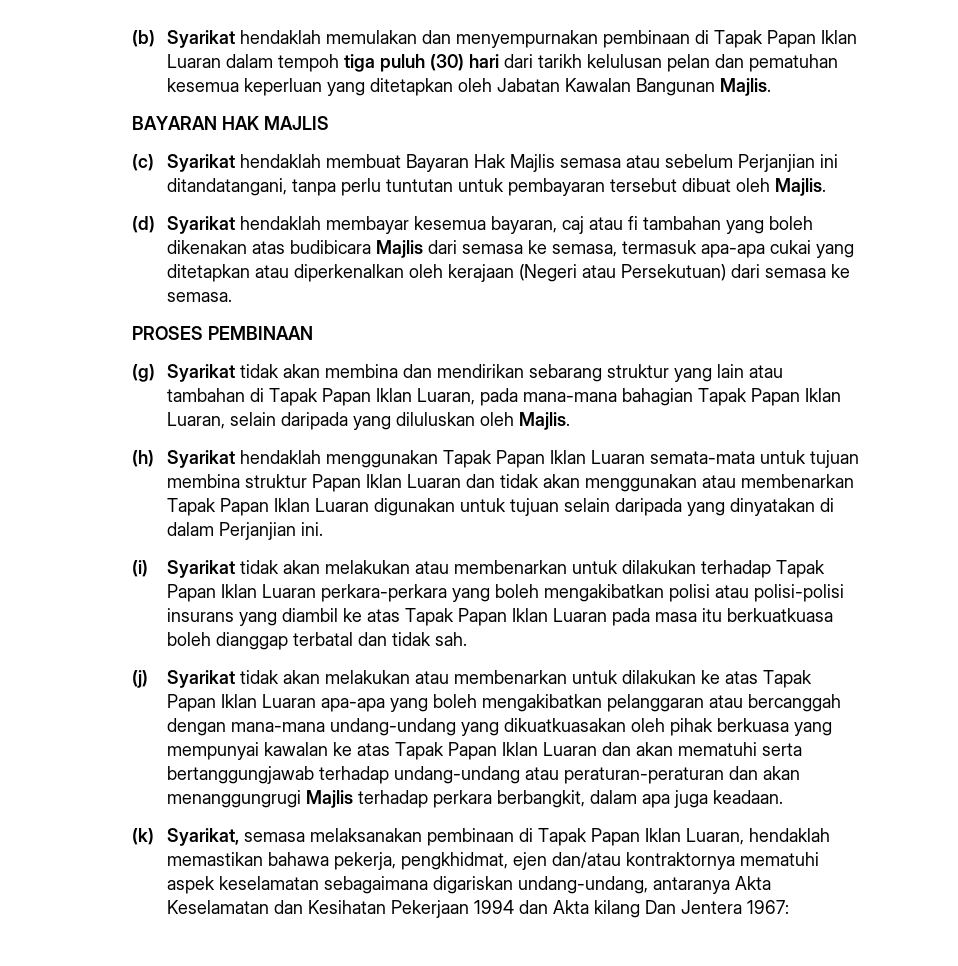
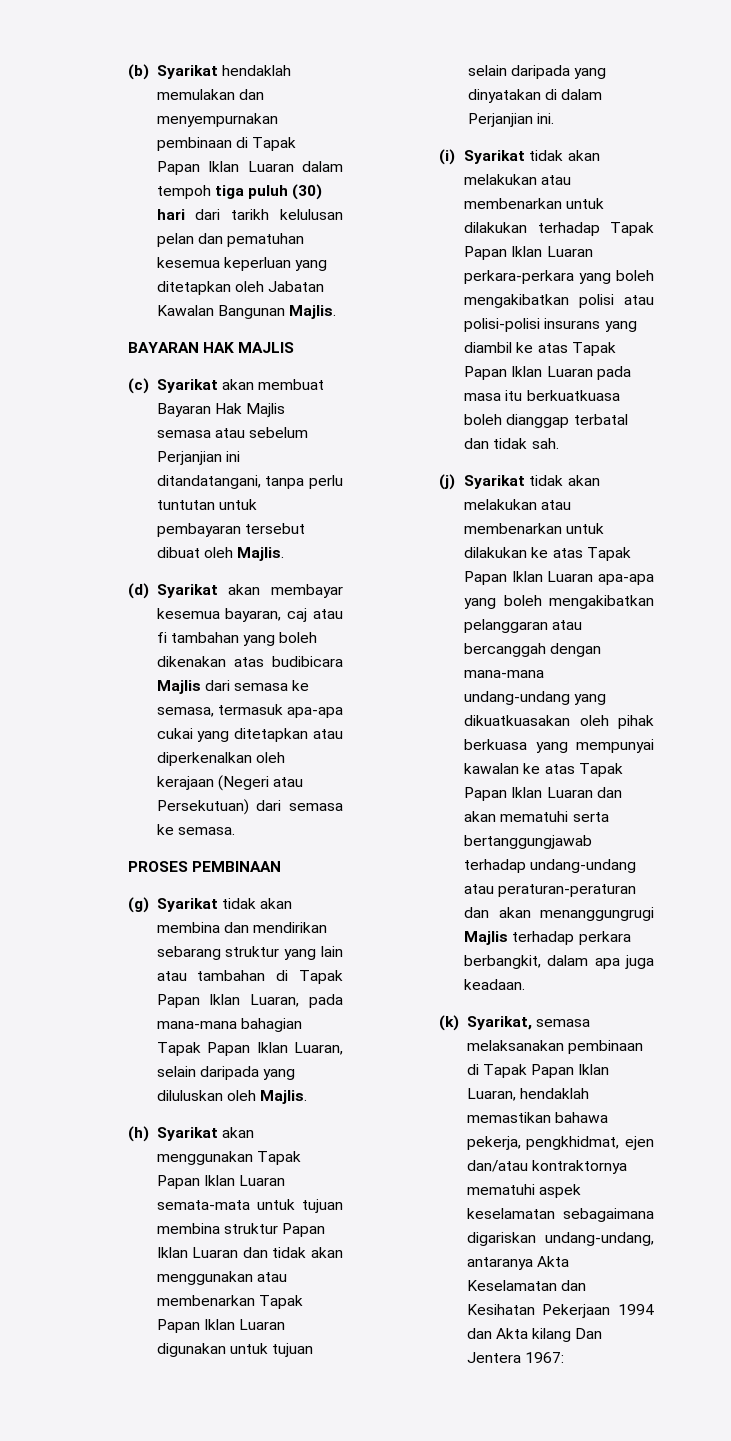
[240,154,322,168] hendaklah -> [221,379,254,390] akan
[240,216,322,230] hendaklah -> [228,584,261,595] akan
[240,450,322,464] hendaklah -> [221,1127,254,1138] akan

